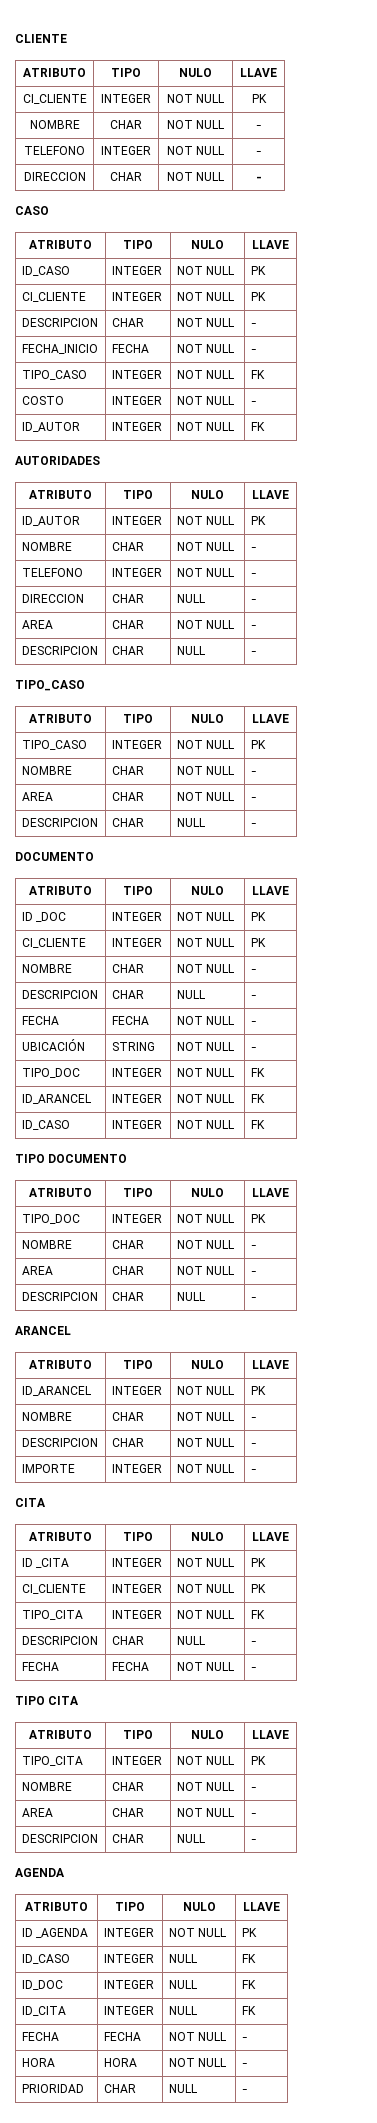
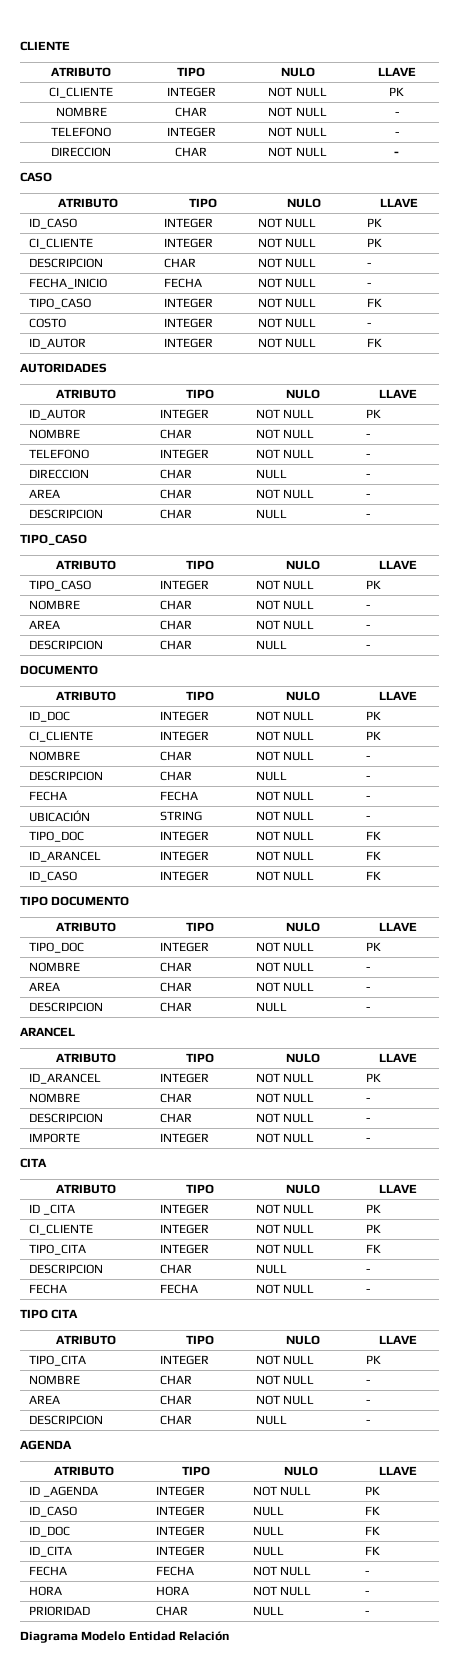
[21,912,67,922] ID _DOC -> [28,711,70,722] ID_DOC
(248, 2091) none -> [20,1631,230,1643] // Diagrama Modelo Entidad Relación

